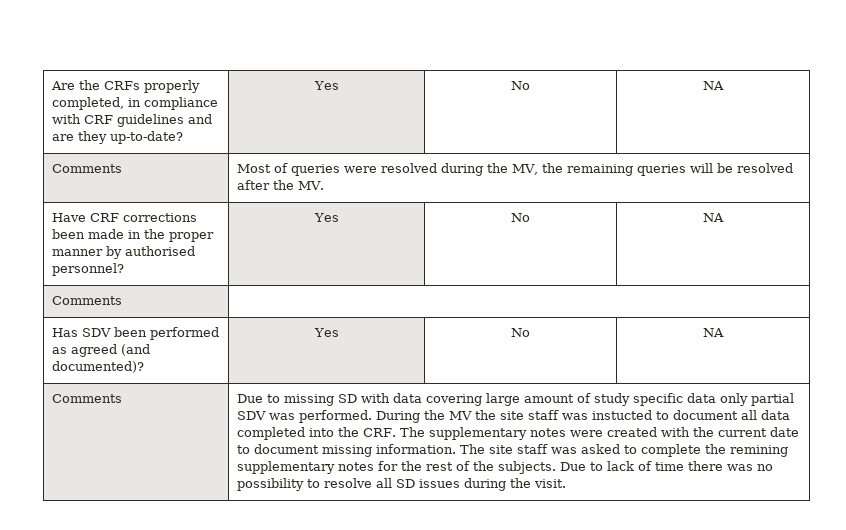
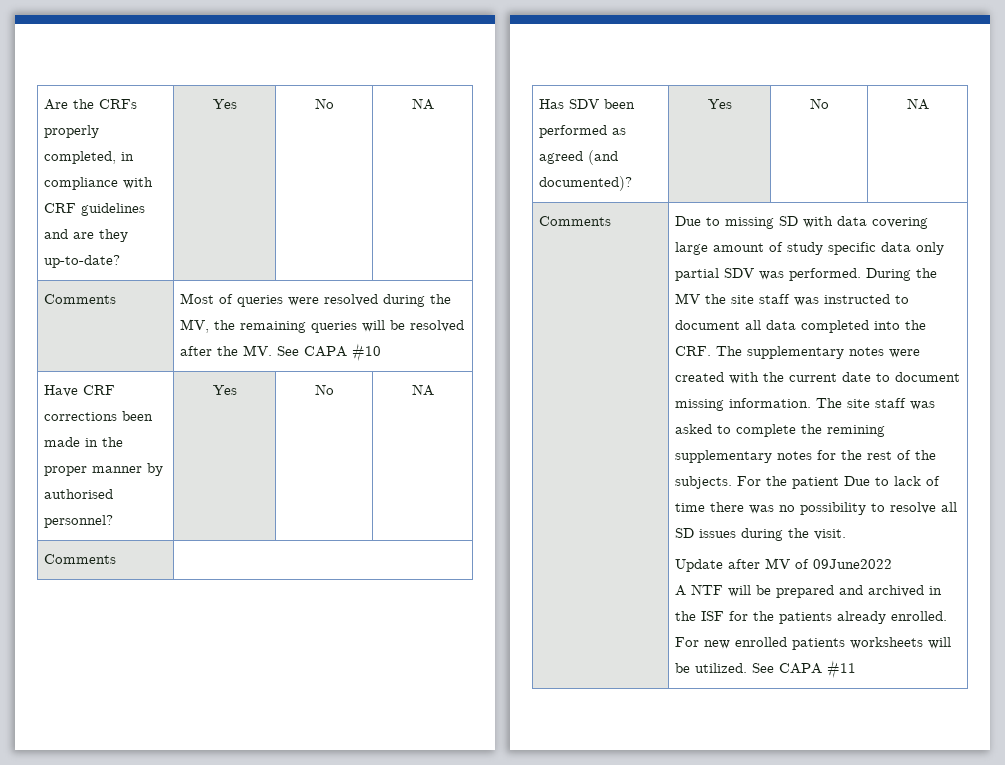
(325, 185) none -> [276,343,381,362] See CAPA #10
[592,410,653,420] instucted -> [823,294,890,304] instructed
(557, 467) none -> [736,476,839,489] For the patient
(567, 483) none -> [674,558,892,572] [674,584,942,598] [674,611,947,624] [674,637,951,650] [674,660,856,679] // Update after MV of 09June2022 // A NTF will be prepared and archived in the ISF for the patients already enrolled. For new enrolled patients worksheets will be utilized. See CAPA #11

